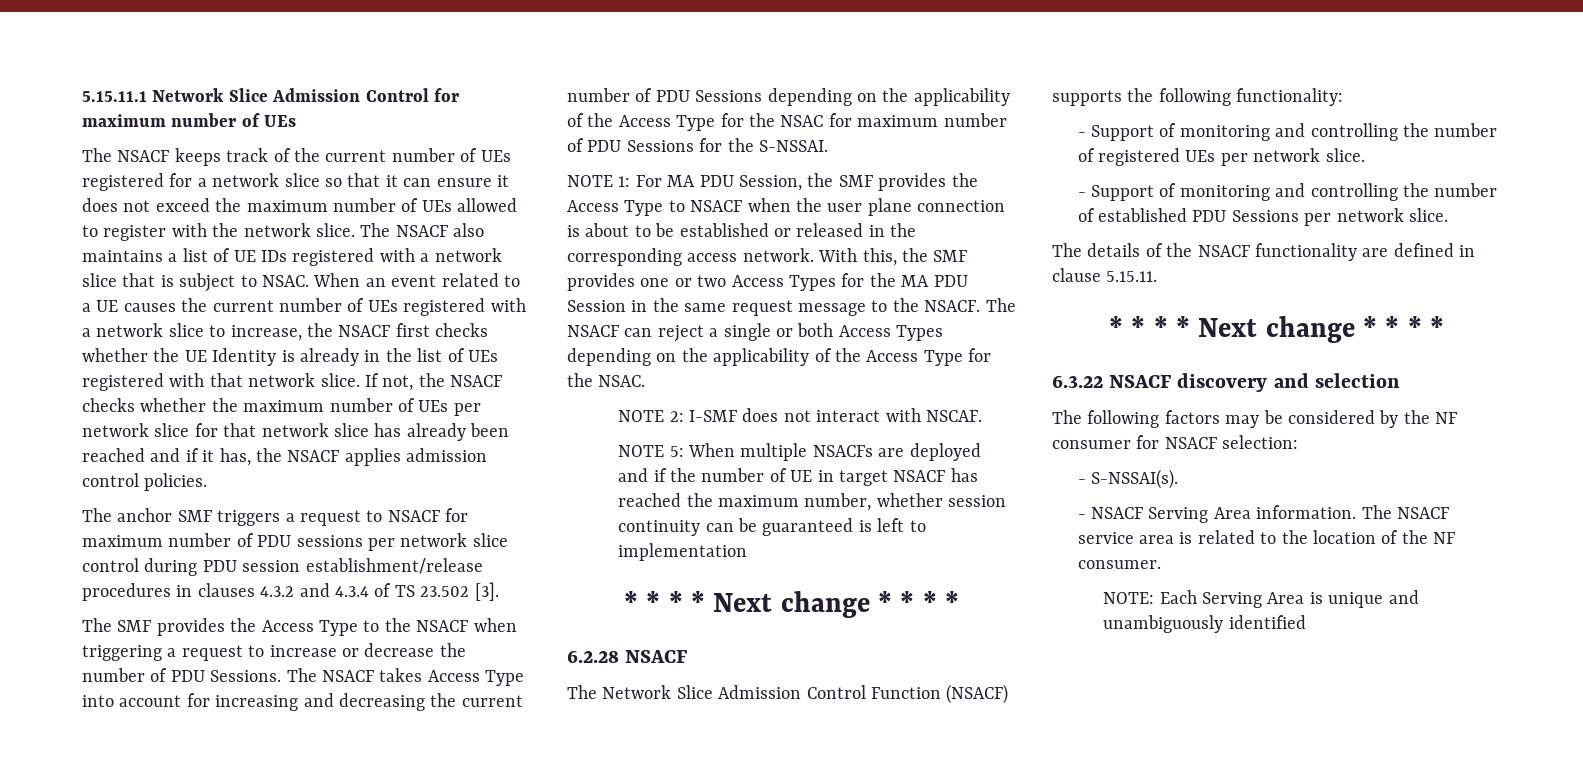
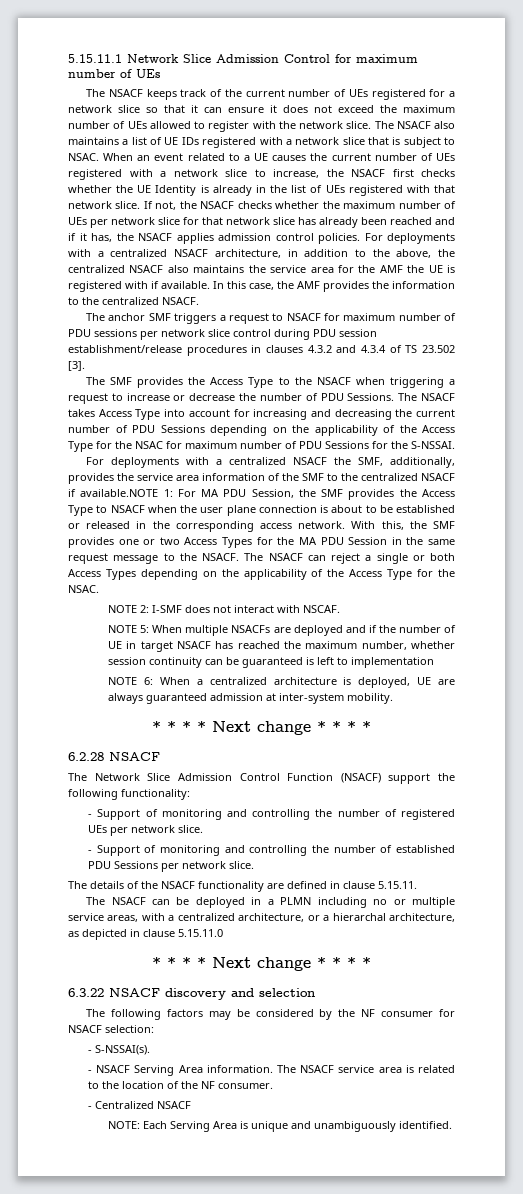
(208, 482) none -> [364,233,455,244] [68,249,455,258] [68,265,456,273] [68,281,455,292] [68,297,199,305] For deployments with a centralized NSACF architecture, in addition to the above, the centralized NSACF also maintains the service area for the AMF the UE is registered with if available. In this case, the AMF provides the information to the centralized NSACF.
[567,175,613,187] NOTE -> [86,457,455,468] [68,473,455,484] [68,489,159,497] For deployments with a centralized NSACF the SMF, additionally, provides the service area information of the SMF to the centralized NSACF if available.NOTE
(748, 552) none -> [108,677,455,688] [108,693,394,704] // NOTE 6: When a centralized architecture is deployed, UE are always guaranteed admission at inter-system mobility.
[1052,90,1122,106] supports -> [388,773,431,784] support
(1158, 276) none -> [86,897,455,908] [68,913,456,922] [68,929,223,940] // The NSACF can be deployed in a PLMN including no or multiple service areas, with a centralized architecture, or a hierarchal architecture, as depicted in clause 5.15.11.0
(1161, 564) none -> [88,1101,192,1109] // - Centralized NSACF
[1228,615,1306,629] identified -> [399,1121,453,1129] identified.

